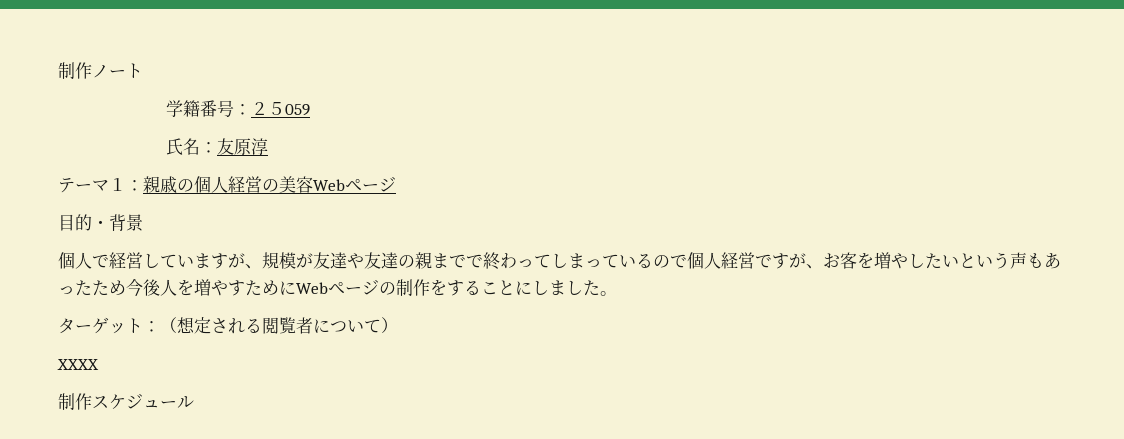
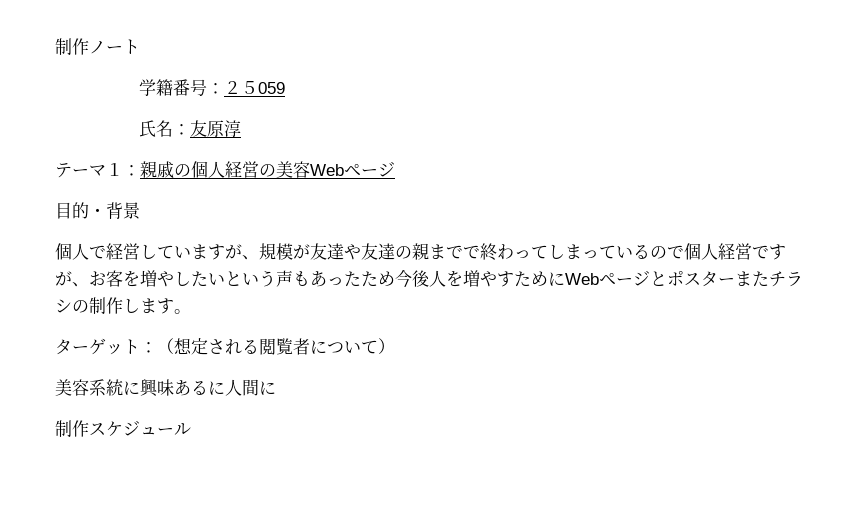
[379,279,600,296] の制作をすることにしました -> [650,271,803,287] [55,297,174,314] とポスターまたチラシの制作します
[57,359,99,370] XXXX -> [55,379,276,397] 美容系統に興味あるに人間に

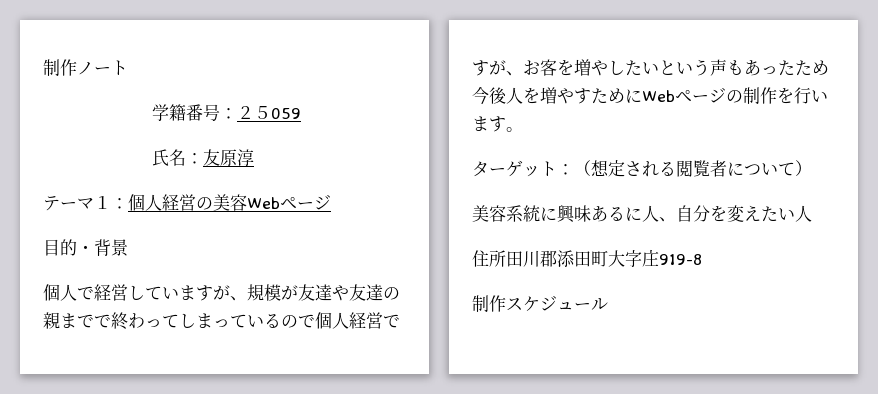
[140,161,191,179] 親戚の -> (128, 203) none
[650,271,803,287] [55,297,140,314] とポスターまたチラシの制作し -> [726,87,828,104] の制作を行い
[242,379,276,396] 間に -> [659,205,812,222] [472,249,702,267] 、自分を変えたい人 // 住所田川郡添田町大字庄919-8

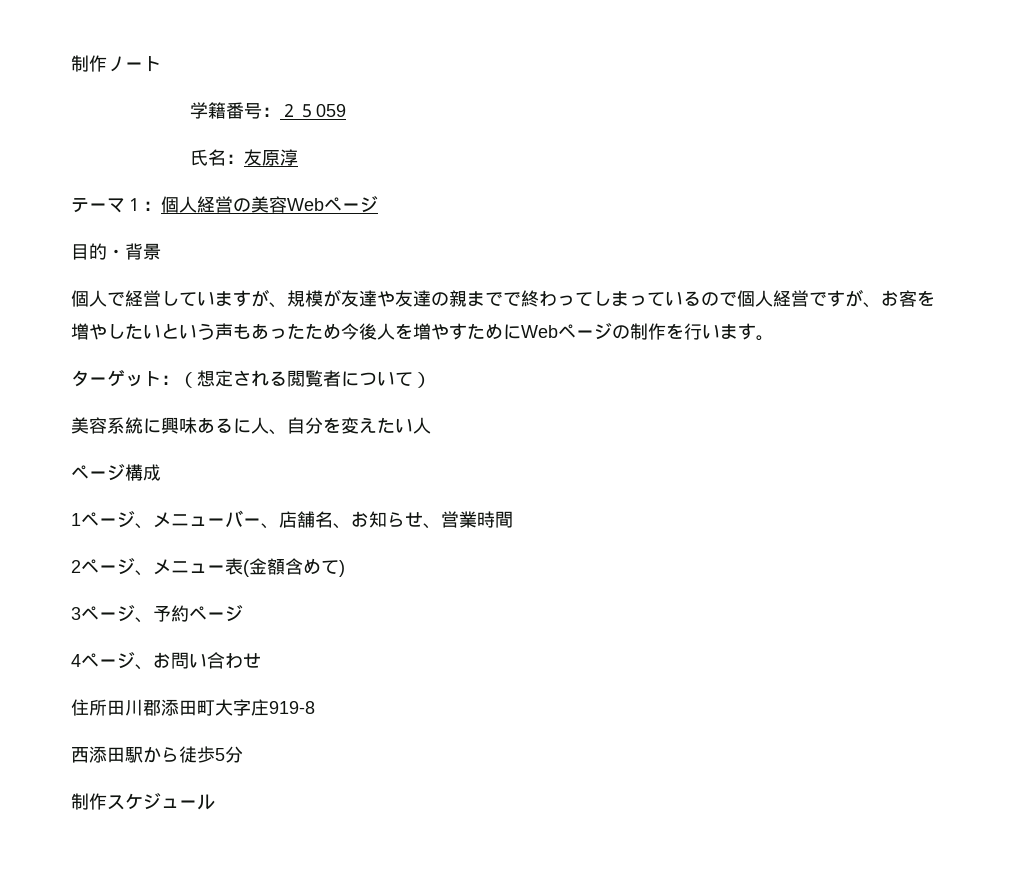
(812, 213) none -> [71,464,161,481] [71,510,513,529] [71,558,345,577] [71,605,243,623] [71,652,261,670] // ページ構成 // 1ページ、メニューバー、店舗名、お知らせ、営業時間 // 2ページ、メニュー表(金額含めて) // 3ページ、予約ページ // 4ページ、お問い合わせ
(702, 259) none -> [71,746,243,763] // 西添田駅から徒歩5分

